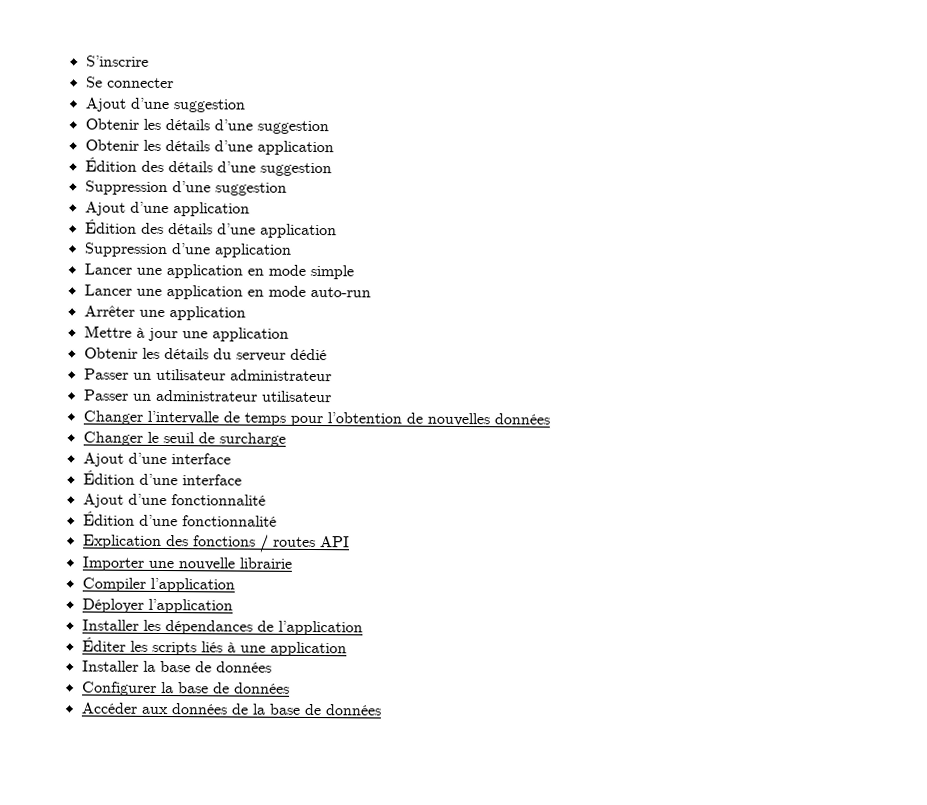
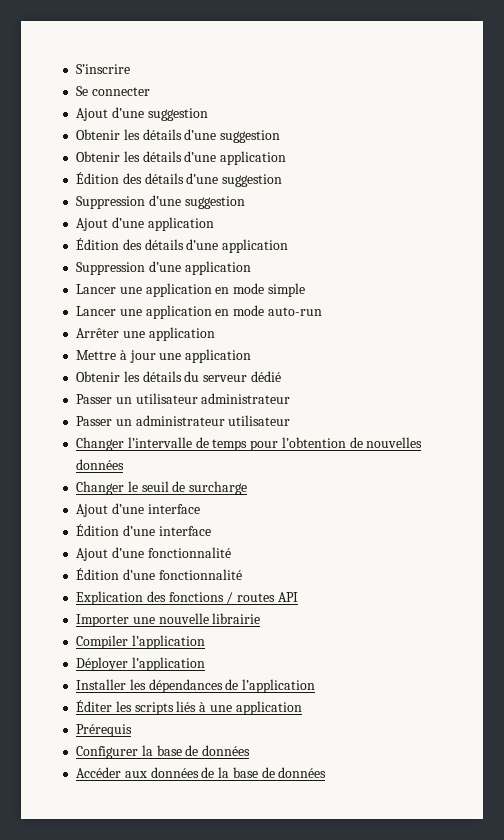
[81,660,272,673] Installer la base de données -> [75,724,132,737] Prérequis

